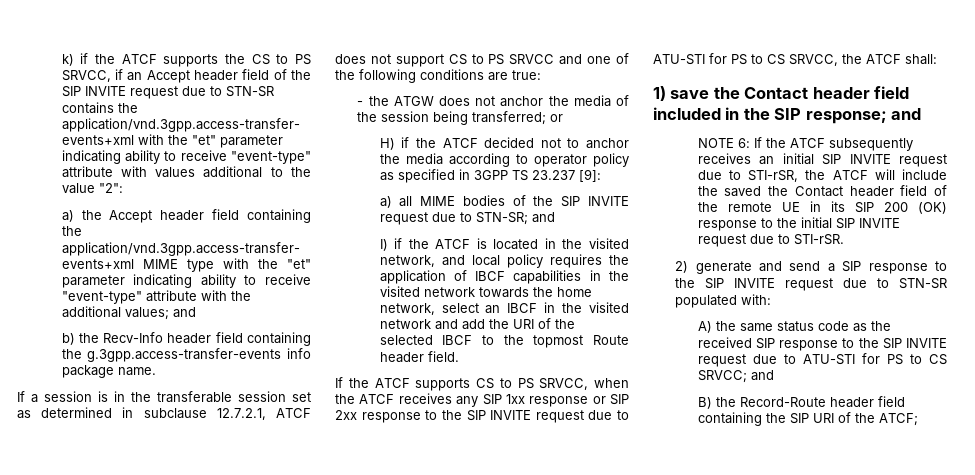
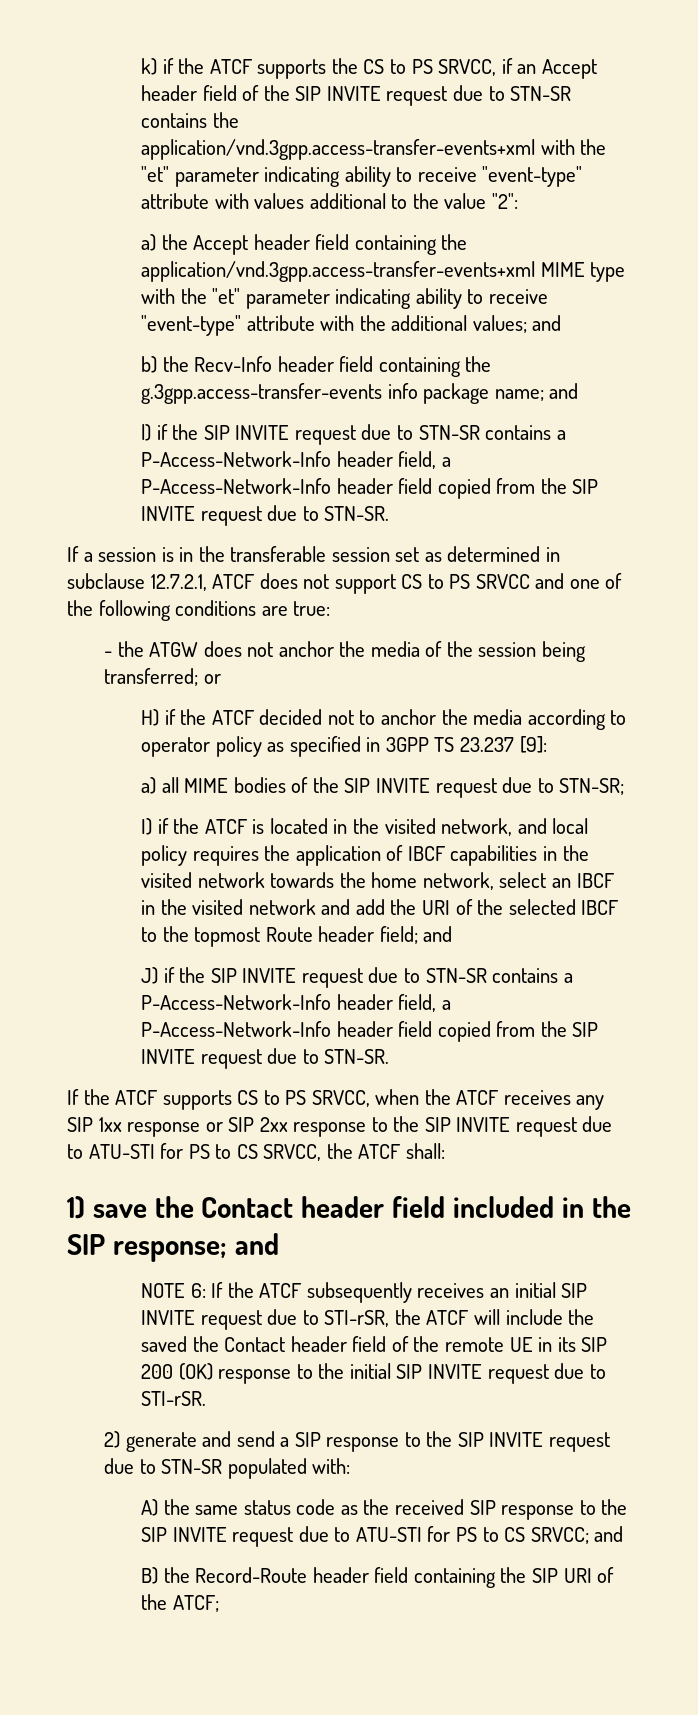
[117,367,156,376] name. -> [494,383,579,401] [141,424,566,445] [141,451,451,469] [141,478,599,499] [141,505,390,526] name; and // l) if the SIP INVITE request due to STN-SR contains a P-Access-Network-Info header field, a P-Access-Network-Info header field copied from the SIP INVITE request due to STN-SR.
[531,212,555,223] and -> (625, 786) none
[427,351,459,362] field. -> [379,926,453,944] [141,967,573,988] [141,994,451,1012] [141,1021,599,1042] [141,1048,390,1069] field; and // J) if the SIP INVITE request due to STN-SR contains a P-Access-Network-Info header field, a P-Access-Network-Info header field copied from the SIP INVITE request due to STN-SR.

